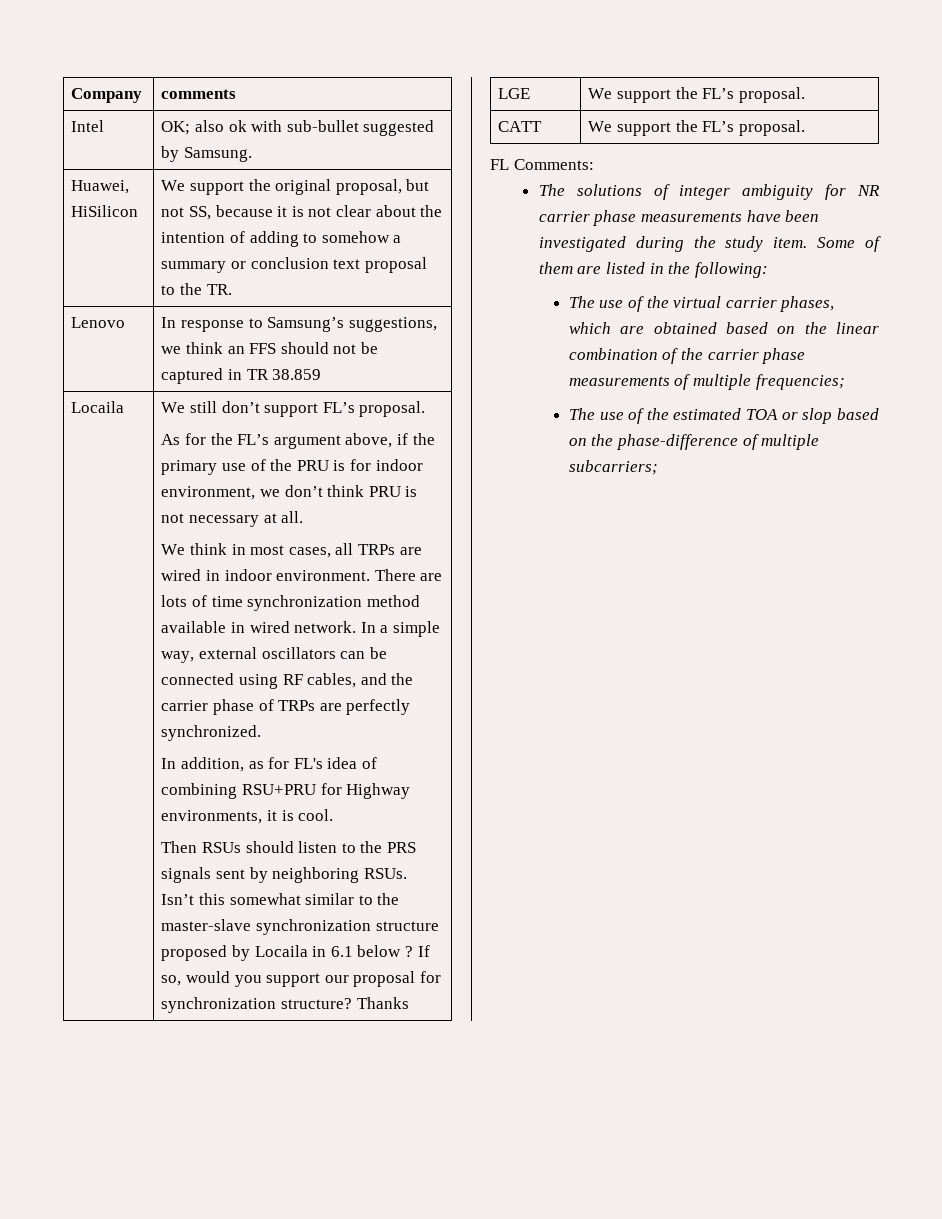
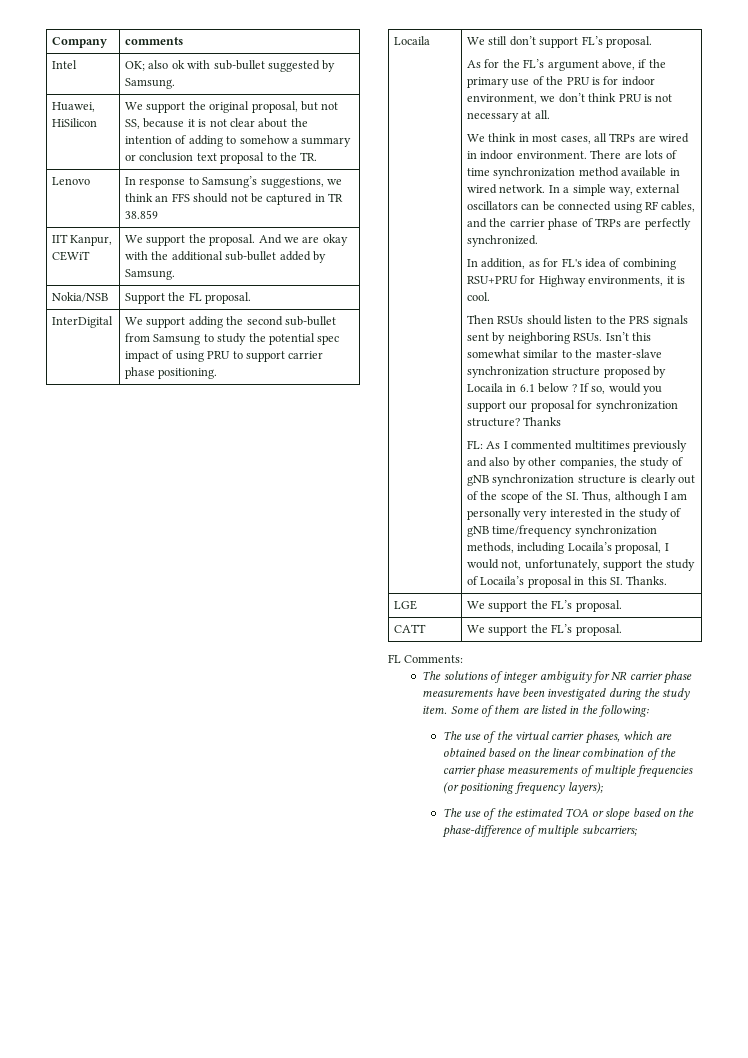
(322, 374) none -> [52,234,113,246] [52,251,91,261] [125,234,348,246] [125,251,326,263] [125,269,176,280] [52,292,109,302] [125,292,252,304] [52,316,114,328] [125,316,336,328] [125,333,340,345] [125,350,324,362] [125,367,218,379] // IIT Kanpur, CEWiT | We support the proposal. And we are okay with the additional sub-bullet added by Samsung. // Nokia/NSB | Support the FL proposal. // InterDigital | We support adding the second sub-bullet from Samsung to study the potential spec impact of using PRU to support carrier phase positioning.
(409, 1003) none -> [467,440,687,452] [467,457,683,469] [467,474,695,486] [467,491,688,503] [467,508,682,520] [467,525,657,537] [467,542,669,554] [467,559,695,571] [467,576,668,588] // FL: As I commented multitimes previously and also by other companies, the study of gNB synchronization structure is clearly out of the scope of the SI. Thus, although I am personally very interested in the study of gNB time/frequency synchronization methods, including Locaila’s proposal, I would not, unfortunately, support the study of Locaila’s proposal in this SI. Thanks.
[755,374,845,390] frequencies; -> [637,765,694,778] [442,782,603,795] frequencies (or positioning frequency layers);
[802,408,833,424] slop -> [605,808,631,821] slope

